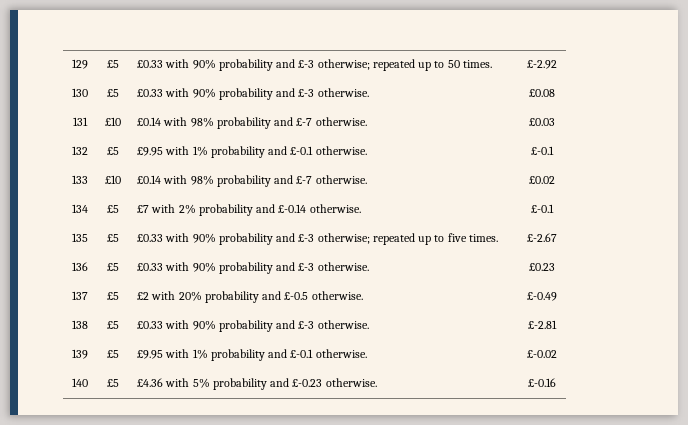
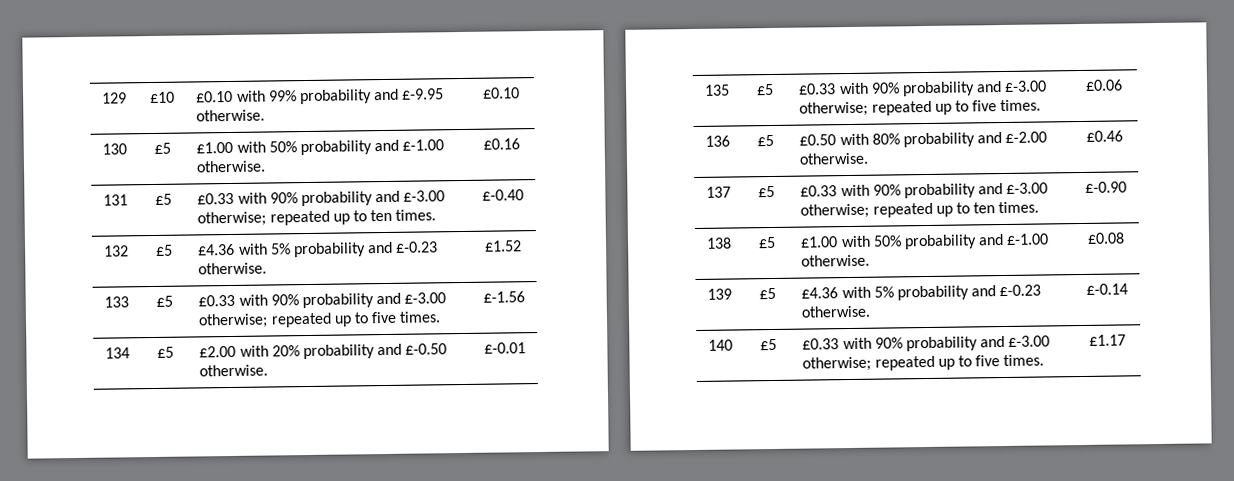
[107,60,119,68] [137,59,492,71] [526,60,557,69] [72,88,88,97] [107,89,119,97] [137,88,369,100] [528,89,555,97] [73,117,88,126] [105,117,121,126] [137,117,367,129] [528,118,555,126] [72,146,88,155] [107,147,119,155] [137,146,367,158] [530,146,554,155] [72,175,88,184] [105,175,121,184] [137,175,367,187] [528,176,555,184] [72,204,88,213] [107,205,119,213] [137,204,361,216] [530,204,554,213] [72,233,88,242] [107,234,119,242] [137,233,498,245] [526,233,557,242] [72,262,88,271] [107,263,119,271] [137,262,369,274] [528,263,555,271] [72,291,88,300] [107,292,119,300] [137,291,363,303] [526,292,557,301] [72,320,88,329] [107,321,119,329] [137,320,369,332] [527,320,557,329] [72,349,88,359] [107,350,119,358] [137,349,367,361] [526,350,557,358] [72,378,88,387] [107,379,119,387] [137,378,377,390] [527,378,556,387] | £5 | £0.33 with 90% probability and £-3 otherwise; repeated up to 50 times. | £-2.92 // 130 | £5 | £0.33 with 90% probability and £-3 otherwise. | £0.08 // 131 | £10 | £0.14 with 98% probability and £-7 otherwise. | £0.03 // 132 | £5 | £9.95 with 1% probability and £-0.1 otherwise. | £-0.1 // 133 | £10 | £0.14 with 98% probability and £-7 otherwise. | £0.02 // 134 | £5 | £7 with 2% probability and £-0.14 otherwise. | £-0.1 // 135 | £5 | £0.33 with 90% probability and £-3 otherwise; repeated up to five times. | £-2.67 // 136 | £5 | £0.33 with 90% probability and £-3 otherwise. | £0.23 // 137 | £5 | £2 with 20% probability and £-0.5 otherwise. | £-0.49 // 138 | £5 | £0.33 with 90% probability and £-3 otherwise. | £-2.81 // 139 | £5 | £9.95 with 1% probability and £-0.1 otherwise. | £-0.02 // 140 | £5 | £4.36 with 5% probability and £-0.23 otherwise. | £-0.16 -> [149,91,175,104] [196,88,445,105] [196,109,266,122] [483,87,520,99] [102,143,127,155] [153,142,171,154] [196,139,445,156] [196,160,267,173] [483,138,520,150] [103,194,128,206] [154,193,172,205] [197,190,446,207] [197,209,437,227] [481,189,524,201] [104,245,129,257] [155,244,173,256] [198,241,439,258] [198,262,268,275] [484,240,522,252] [104,296,129,308] [155,295,173,307] [198,292,447,309] [198,311,442,329] [482,291,525,303] [105,347,130,359] [156,346,174,358] [199,343,448,360] [199,364,269,377] [483,342,526,354] [704,84,730,96] [755,83,774,96] [798,80,1048,97] [799,99,1042,117] [1085,79,1123,91] [705,135,730,147] [756,134,774,147] [799,131,1048,148] [799,152,870,165] [1086,130,1123,142] [706,186,731,198] [757,185,775,198] [800,182,1049,199] [800,201,1040,219] [1084,181,1127,193] [706,237,732,249] [757,236,776,249] [800,233,1050,250] [801,254,871,267] [1087,232,1125,244] [707,288,732,300] [758,287,776,300] [801,284,1042,301] [801,305,872,318] [1085,283,1128,295] [708,339,733,351] [759,338,777,351] [802,335,1051,352] [802,354,1045,372] [1089,334,1126,346] | £10 | £0.10 with 99% probability and £-9.95 otherwise. | £0.10 // 130 | £5 | £1.00 with 50% probability and £-1.00 otherwise. | £0.16 // 131 | £5 | £0.33 with 90% probability and £-3.00 otherwise; repeated up to ten times. | £-0.40 // 132 | £5 | £4.36 with 5% probability and £-0.23 otherwise. | £1.52 // 133 | £5 | £0.33 with 90% probability and £-3.00 otherwise; repeated up to five times. | £-1.56 // 134 | £5 | £2.00 with 20% probability and £-0.50 otherwise. | £-0.01 // 135 | £5 | £0.33 with 90% probability and £-3.00 otherwise; repeated up to five times. | £0.06 // 136 | £5 | £0.50 with 80% probability and £-2.00 otherwise. | £0.46 // 137 | £5 | £0.33 with 90% probability and £-3.00 otherwise; repeated up to ten times. | £-0.90 // 138 | £5 | £1.00 with 50% probability and £-1.00 otherwise. | £0.08 // 139 | £5 | £4.36 with 5% probability and £-0.23 otherwise. | £-0.14 // 140 | £5 | £0.33 with 90% probability and £-3.00 otherwise; repeated up to five times. | £1.17

